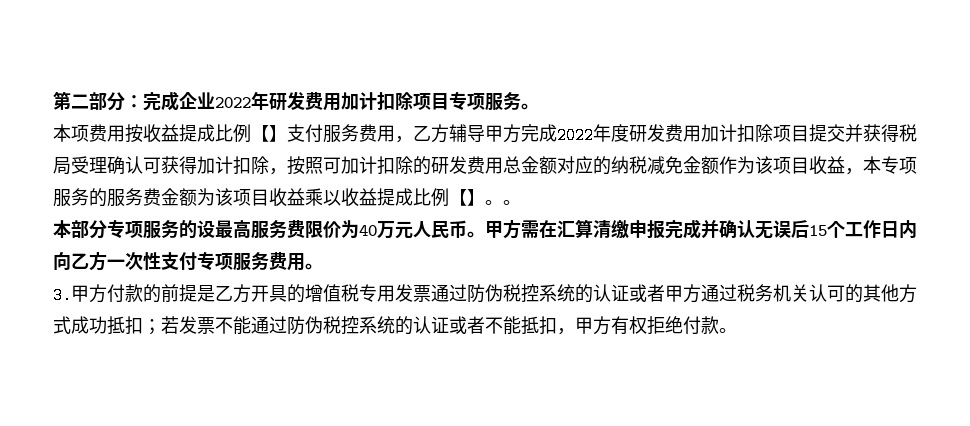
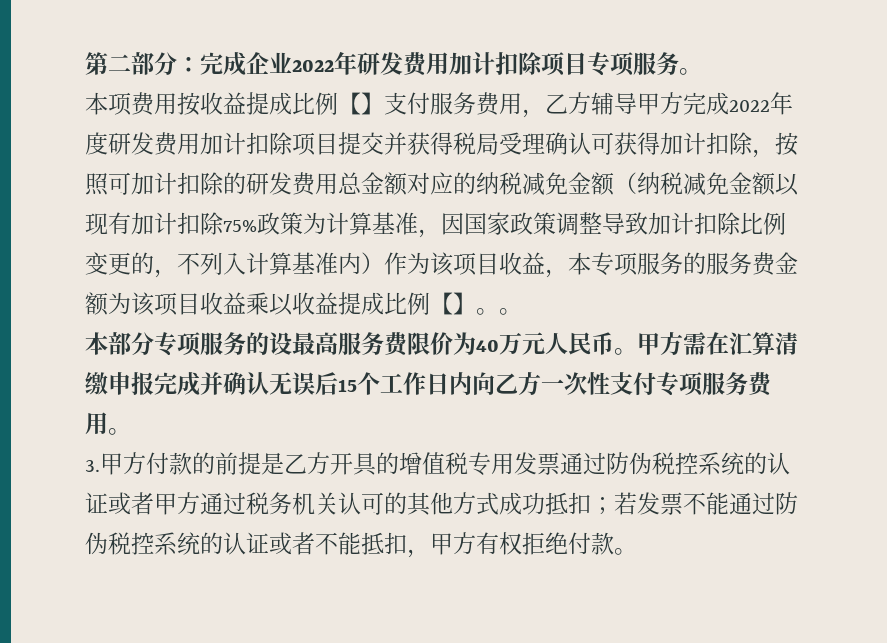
(719, 165) none -> [614,172,799,196] [85,212,786,238] [85,252,384,278] （纳税减免金额以现有加计扣除75%政策为计算基准，因国家政策调整导致加计扣除比例变更的，不列入计算基准内）

